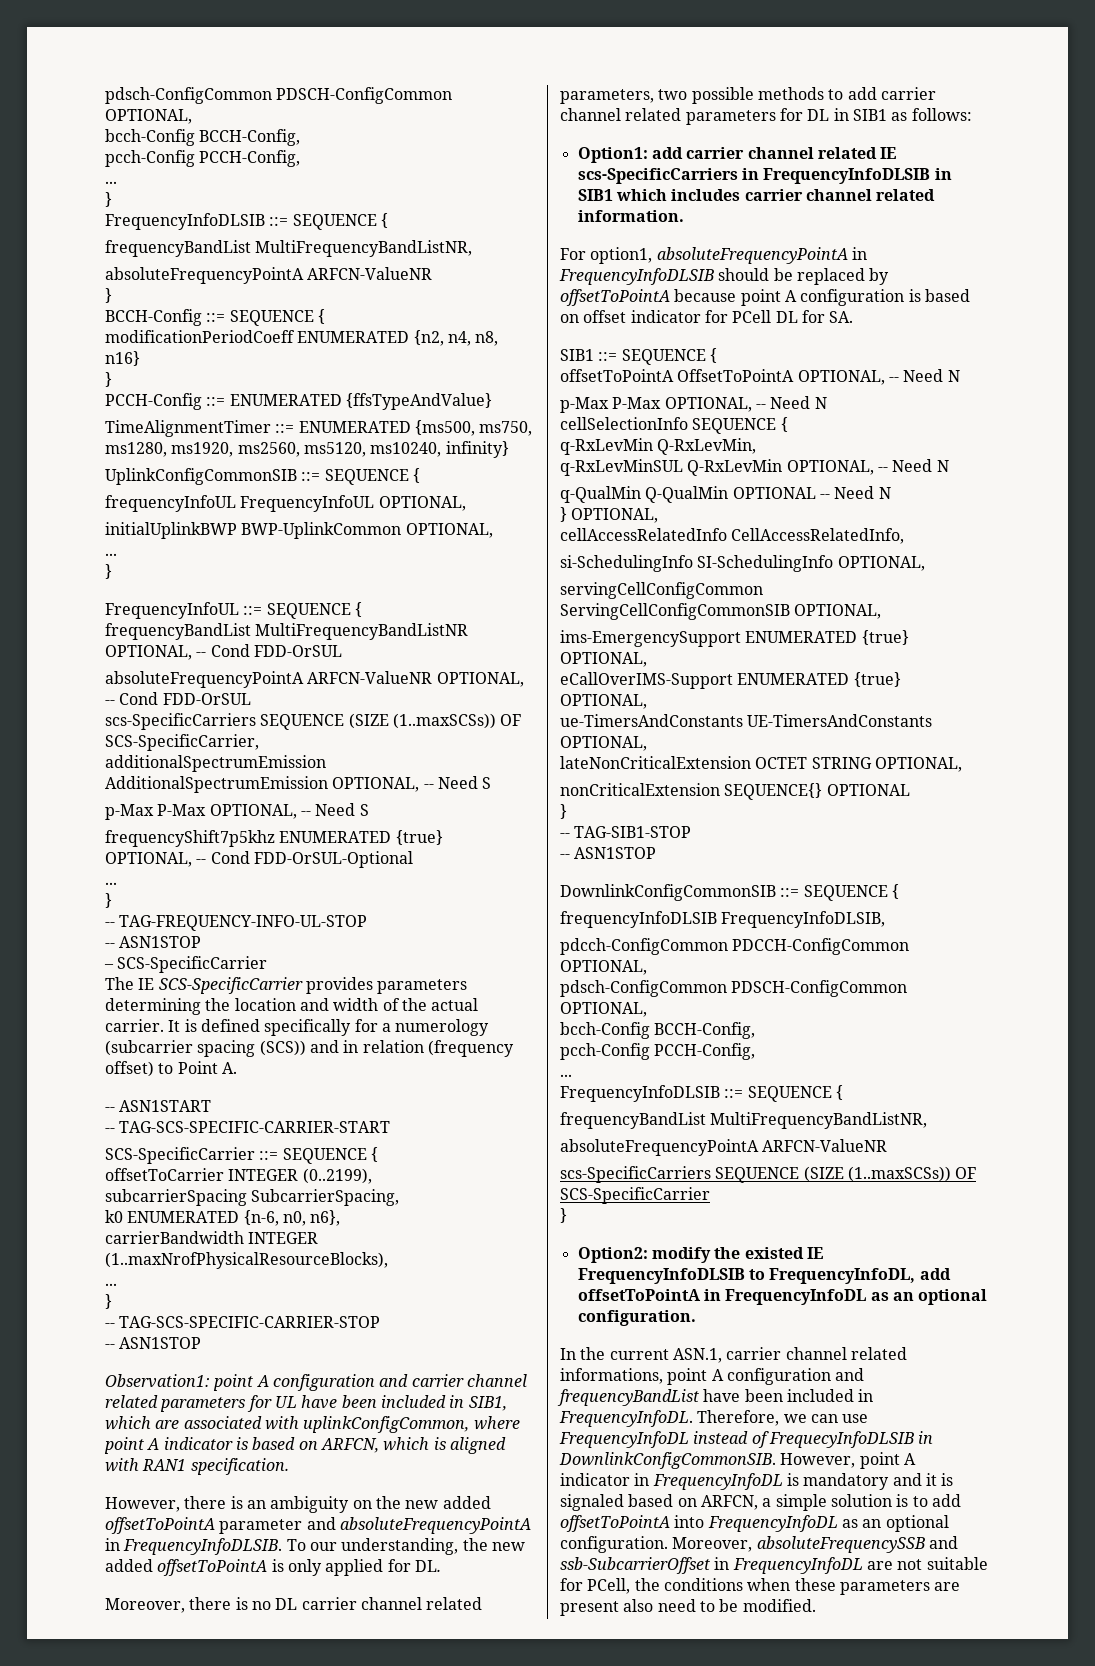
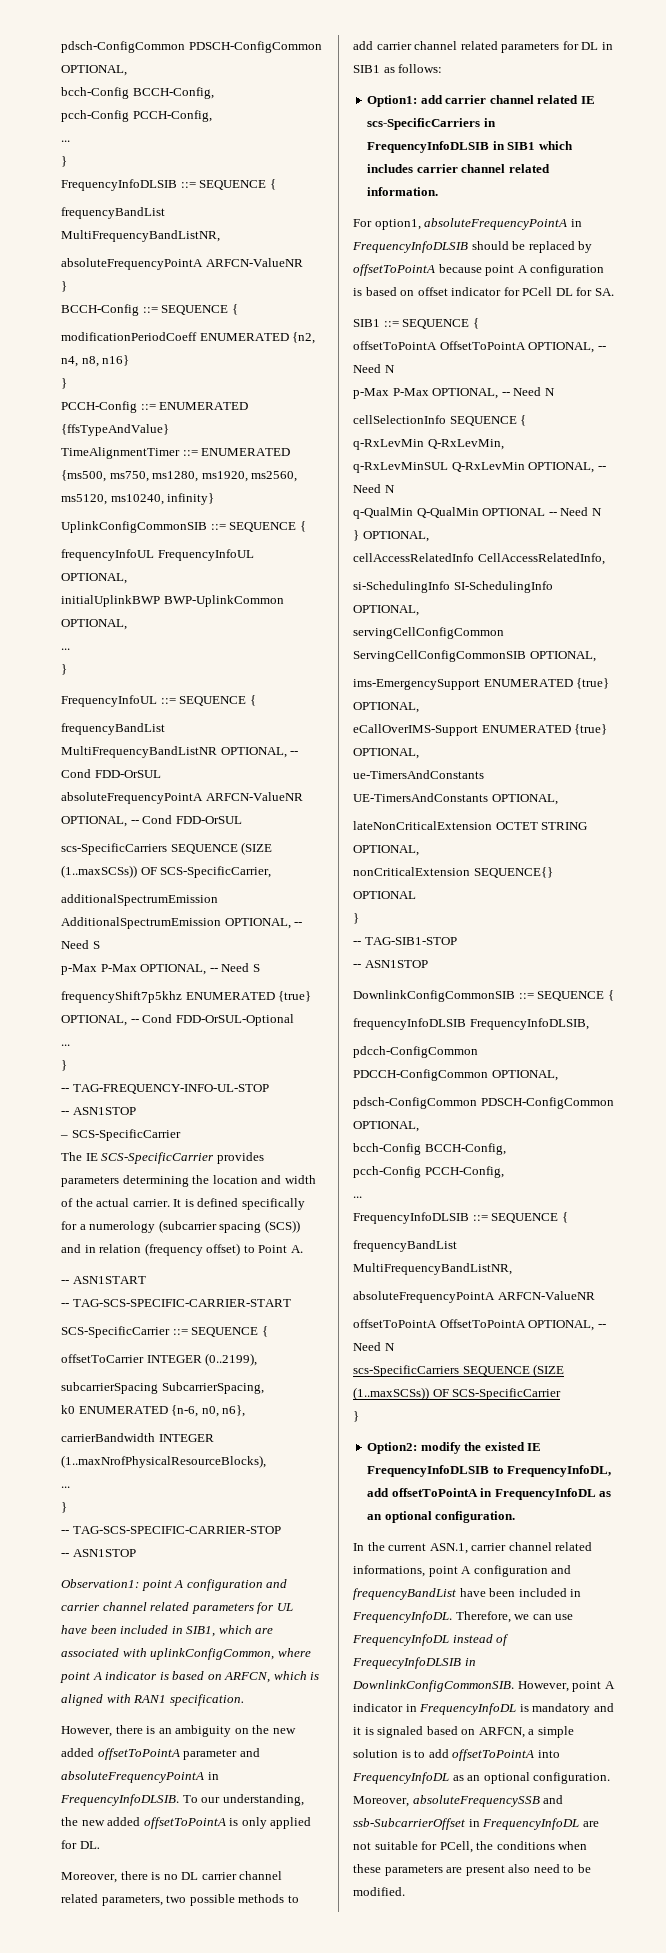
(888, 1145) none -> [353,1319,606,1331] [353,1342,395,1351] // offsetToPointA OffsetToPointA OPTIONAL, -- Need N

